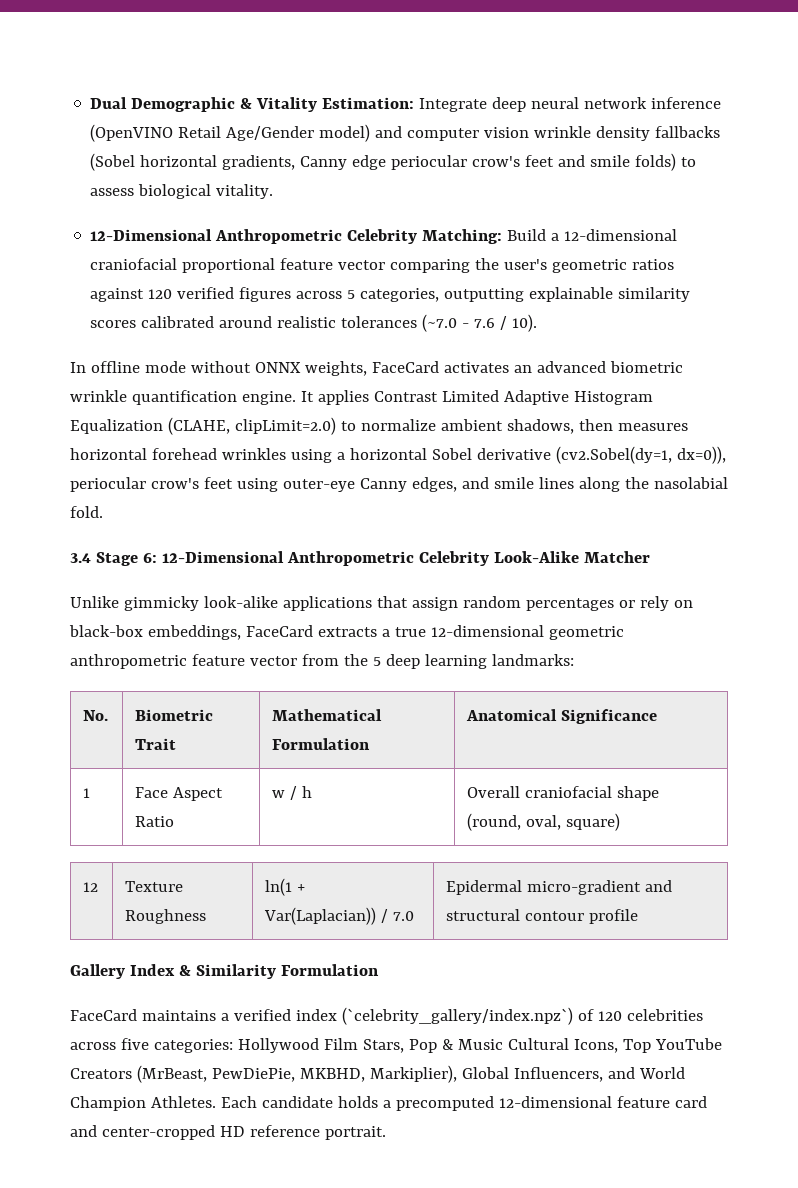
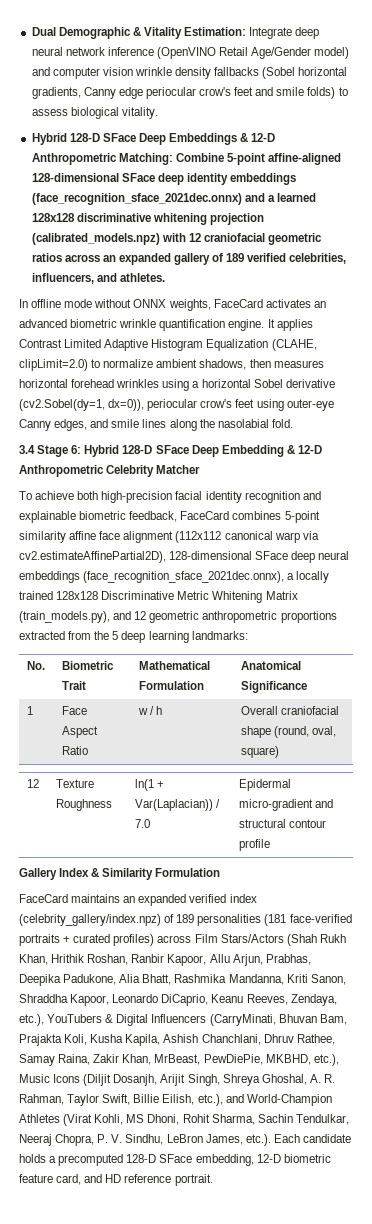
[90,229,678,244] [90,258,675,273] [90,287,691,302] [90,314,538,332] 12-Dimensional Anthropometric Celebrity Matching: Build a 12-dimensional craniofacial proportional feature vector comparing the user's geometric ratios against 120 verified figures across 5 categories, outputting explainable similarity scores calibrated around realistic tolerances (~7.0 - 7.6 / 10). -> [31,133,276,145] [31,153,342,165] [31,173,297,185] [31,193,316,205] [31,213,264,225] [31,233,323,245] [31,253,347,265] [31,273,165,284] Hybrid 128-D SFace Deep Embeddings & 12-D Anthropometric Matching: Combine 5-point affine-aligned 128-dimensional SFace deep identity embeddings (face_recognition_sface_2021dec.onnx) and a learned 128x128 discriminative whitening projection (calibrated_models.npz) with 12 craniofacial geometric ratios across an expanded gallery of 189 verified celebrities, influencers, and athletes.
[161,551,579,566] 12-Dimensional Anthropometric Celebrity Look-Alike -> [84,445,322,457] [19,465,155,477] Hybrid 128-D SFace Deep Embedding & 12-D Anthropometric Celebrity
[70,596,693,611] [69,625,624,640] [70,654,297,669] Unlike gimmicky look-alike applications that assign random percentages or rely on black-box embeddings, FaceCard extracts a true 12-dimensional geometric anthropometric feature vector -> [19,491,321,503] [19,511,320,523] [19,531,319,543] [19,551,350,563] [19,571,330,583] [19,591,298,603] [19,611,337,623] [19,631,65,640] To achieve both high-precision facial identity recognition and explainable biometric feedback, FaceCard combines 5-point similarity affine face alignment (112x112 canonical warp via cv2.estimateAffinePartial2D), 128-dimensional SFace deep neural embeddings (face_recognition_sface_2021dec.onnx), a locally trained 128x128 Discriminative Metric Whitening Matrix (train_models.py), and 12 geometric anthropometric proportions extracted
[220,1007,703,1025] [70,1038,722,1053] [70,1065,685,1083] [70,1096,216,1111] a verified index (`celebrity_gallery/index.npz`) of 120 celebrities across five categories: Hollywood Film Stars, Pop & Music Cultural Icons, Top YouTube Creators (MrBeast, PewDiePie, MKBHD, Markiplier), Global Influencers, and World Champion Athletes. -> [123,894,257,906] [19,914,352,926] [19,934,346,946] [19,954,311,966] [19,974,346,986] [19,994,337,1006] [19,1014,347,1026] [19,1034,335,1046] [19,1054,339,1066] [19,1074,335,1086] [19,1094,332,1106] [19,1114,349,1126] [19,1134,271,1146] an expanded verified index (celebrity_gallery/index.npz) of 189 personalities (181 face-verified portraits + curated profiles) across Film Stars/Actors (Shah Rukh Khan, Hrithik Roshan, Ranbir Kapoor, Allu Arjun, Prabhas, Deepika Padukone, Alia Bhatt, Rashmika Mandanna, Kriti Sanon, Shraddha Kapoor, Leonardo DiCaprio, Keanu Reeves, Zendaya, etc.), YouTubers & Digital Influencers (CarryMinati, Bhuvan Bam, Prajakta Koli, Kusha Kapila, Ashish Chanchlani, Dhruv Rathee, Samay Raina, Zakir Khan, MrBeast, PewDiePie, MKBHD, etc.), Music Icons (Diljit Dosanjh, Arijit Singh, Shreya Ghoshal, A. R. Rahman, Taylor Swift, Billie Eilish, etc.), and World-Champion Athletes (Virat Kohli, MS Dhoni, Rohit Sharma, Sachin Tendulkar, Neeraj Chopra, P. V. Sindhu, LeBron James, etc.).
[498,1096,707,1108] [70,1125,215,1140] 12-dimensional feature card and center-cropped -> [126,1154,331,1166] [19,1174,103,1185] 128-D SFace embedding, 12-D biometric feature card, and

